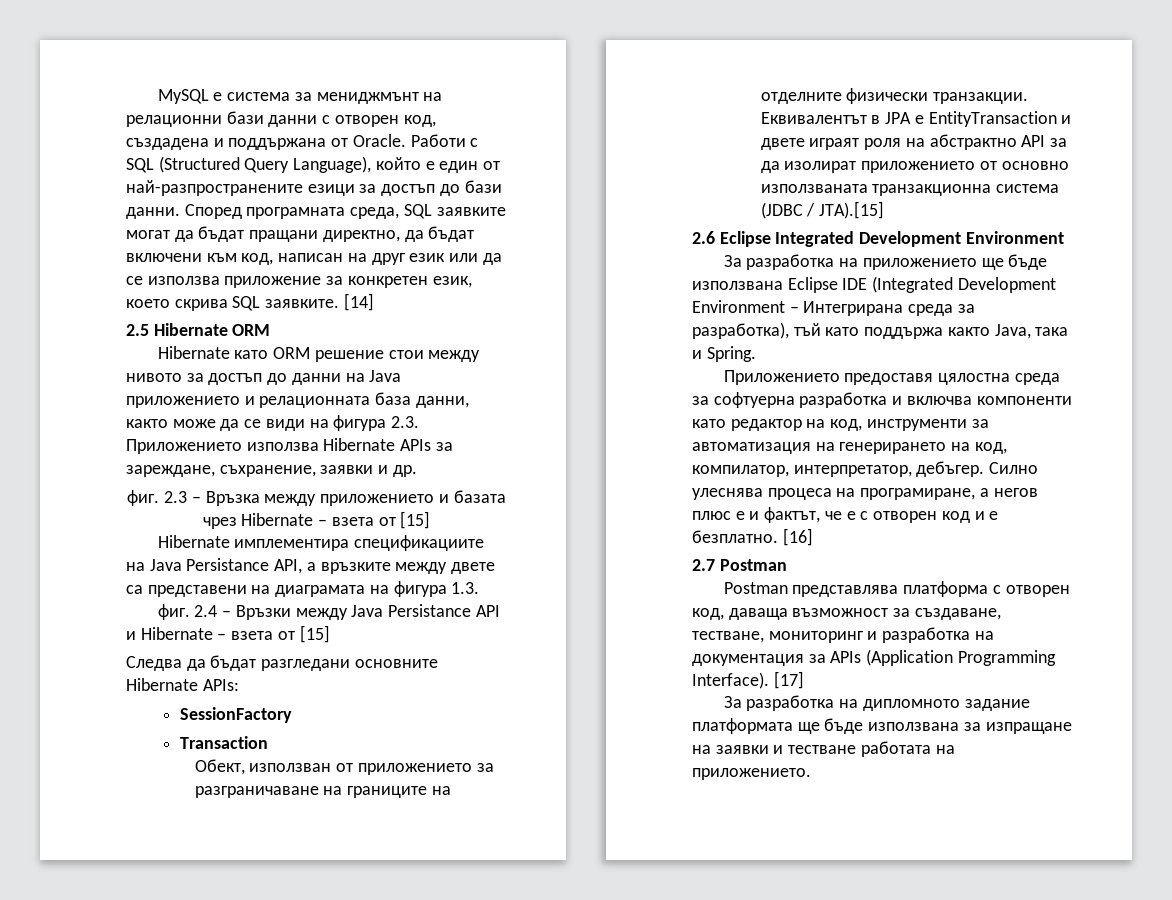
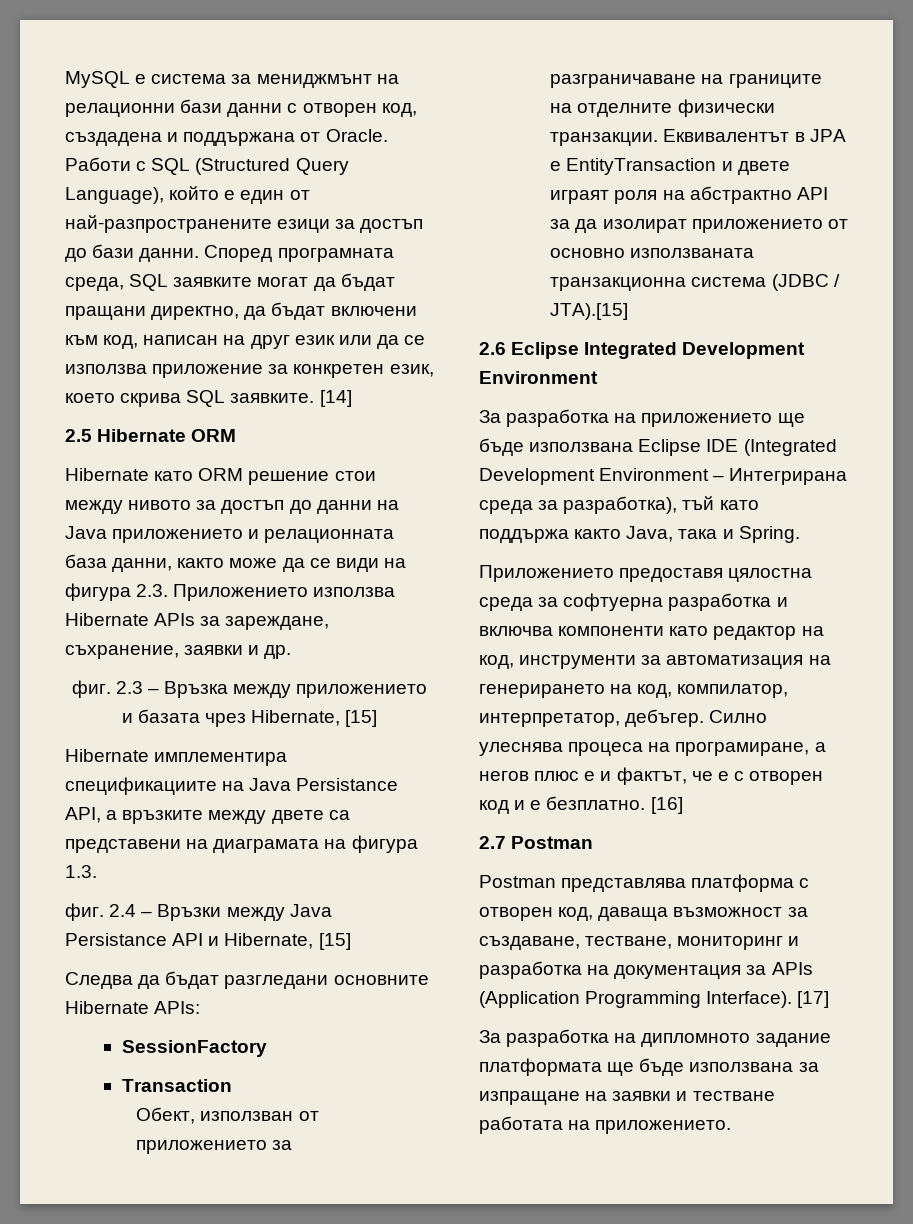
[241,513,396,526] Hibernate – взета от -> [251,710,341,726] Hibernate,
[140,627,295,640] Hibernate – взета от -> [224,933,314,949] Hibernate,

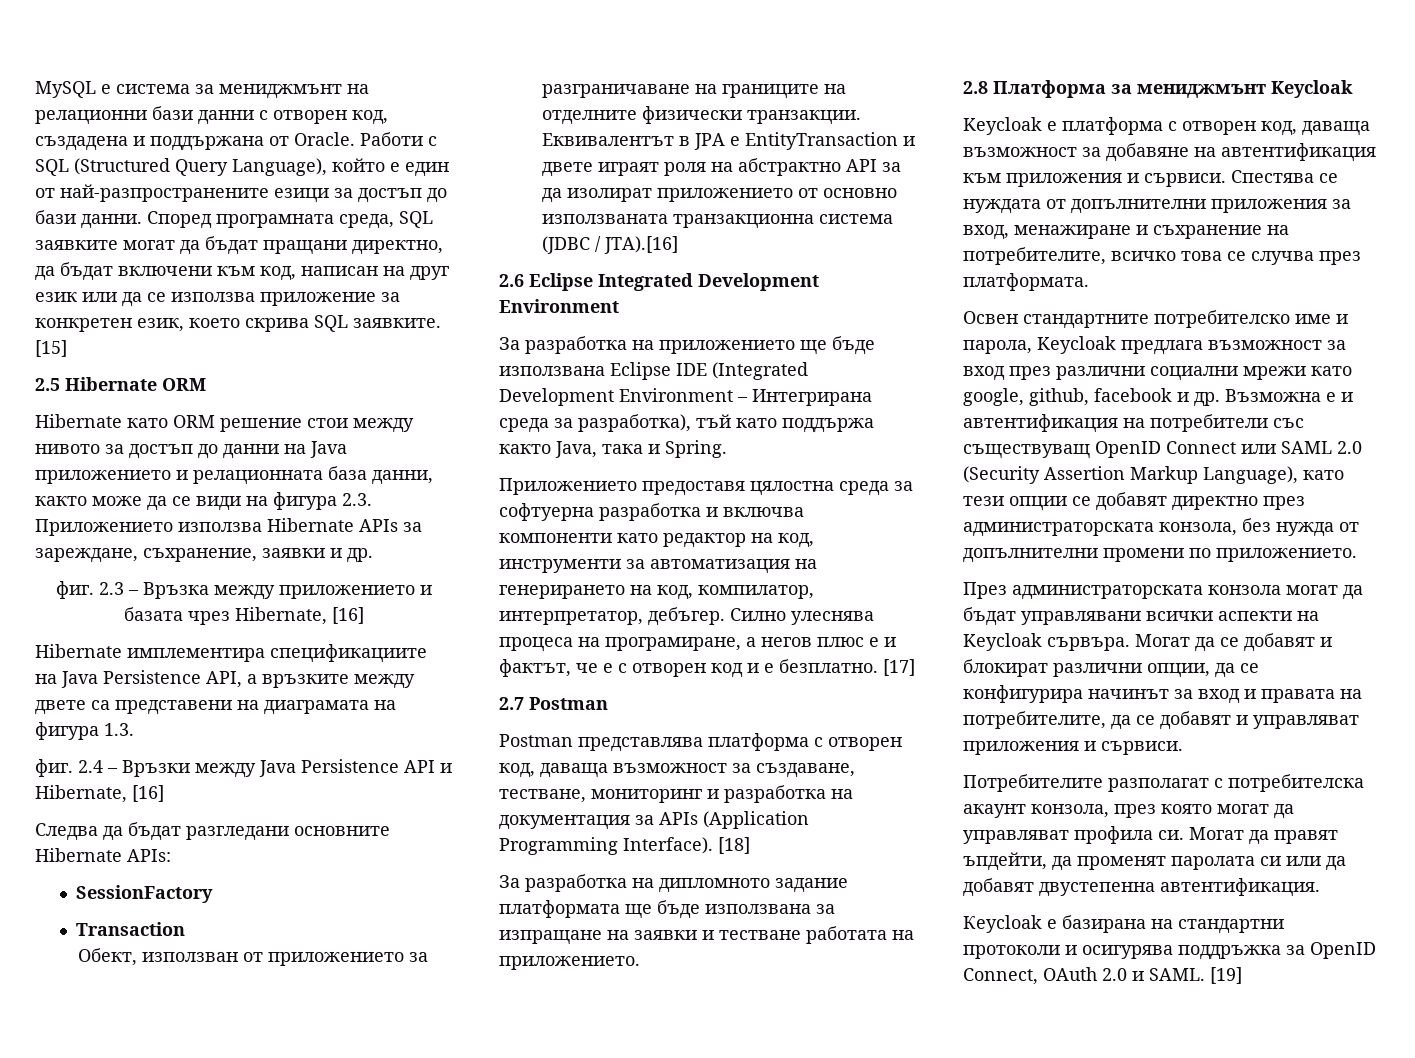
[319,390,352,407] [14] -> [35,340,67,357] [15]
[345,710,378,727] [15] -> [331,607,364,624] [16]
[296,778,399,791] Persistance -> [103,670,201,684] Persistence
[65,933,167,946] Persistance -> [301,759,399,773] Persistence
[318,933,351,950] [15] -> [132,785,164,802] [16]
[550,303,629,320] JTA).[15] -> [604,236,679,254] JTA).[16]
[650,797,683,814] [16] -> [883,659,915,676] [17]
[797,991,830,1008] [17] -> [718,837,750,854] [18]
(732, 1127) none -> [963,80,1353,98] [963,117,1370,136] [963,143,1376,162] [963,170,1338,187] [963,199,1351,214] [963,225,1289,240] [963,247,1361,265] [963,273,1089,291] [963,310,1348,329] [963,336,1346,355] [963,366,1352,381] [963,388,1353,407] [963,414,1304,433] [963,441,1362,459] [963,466,1344,484] [963,492,1305,511] [963,518,1359,537] [963,548,1357,563] [963,582,1363,600] [963,607,1319,626] [963,633,1332,652] [963,659,1259,678] [963,685,1362,704] [963,711,1359,730] [963,741,1183,755] [963,774,1364,792] [963,804,1294,819] [963,826,1338,845] [963,852,1346,871] [963,878,1320,897] [963,915,1284,934] [963,942,1376,960] [963,967,1242,985] // 2.8 Платформа за мениджмънт Keycloak // Keycloak е платформа с отворен код, даваща възможност за добавяне на автентификация към приложения и сървиси. Спестява се нуждата от допълнителни приложения за вход, менажиране и съхранение на потребителите, всичко това се случва през платформата. // Освен стандартните потребителско име и парола, Keycloak предлага възможност за вход през различни социални мрежи като google, github, facebook и др. Възможна е и автентификация на потребители със съществуващ OpenID Connect или SAML 2.0 (Security Assertion Markup Language), като тези опции се добавят директно през администраторската конзола, без нужда от допълнителни промени по приложението. // През администраторската конзола могат да бъдат управлявани всички аспекти на Keycloak сървъра. Могат да се добавят и блокират различни опции, да се конфигурира начинът за вход и правата на потребителите, да се добавят и управляват приложения и сървиси. // Потребителите разполагат с потребителска акаунт конзола, през която могат да управляват профила си. Могат да правят ъпдейти, да променят паролата си или да добавят двустепенна автентификация. // Кeycloak е базирана на стандартни протоколи и осигурява поддръжка за OpenID Connect, OAuth 2.0 и SAML. [19]

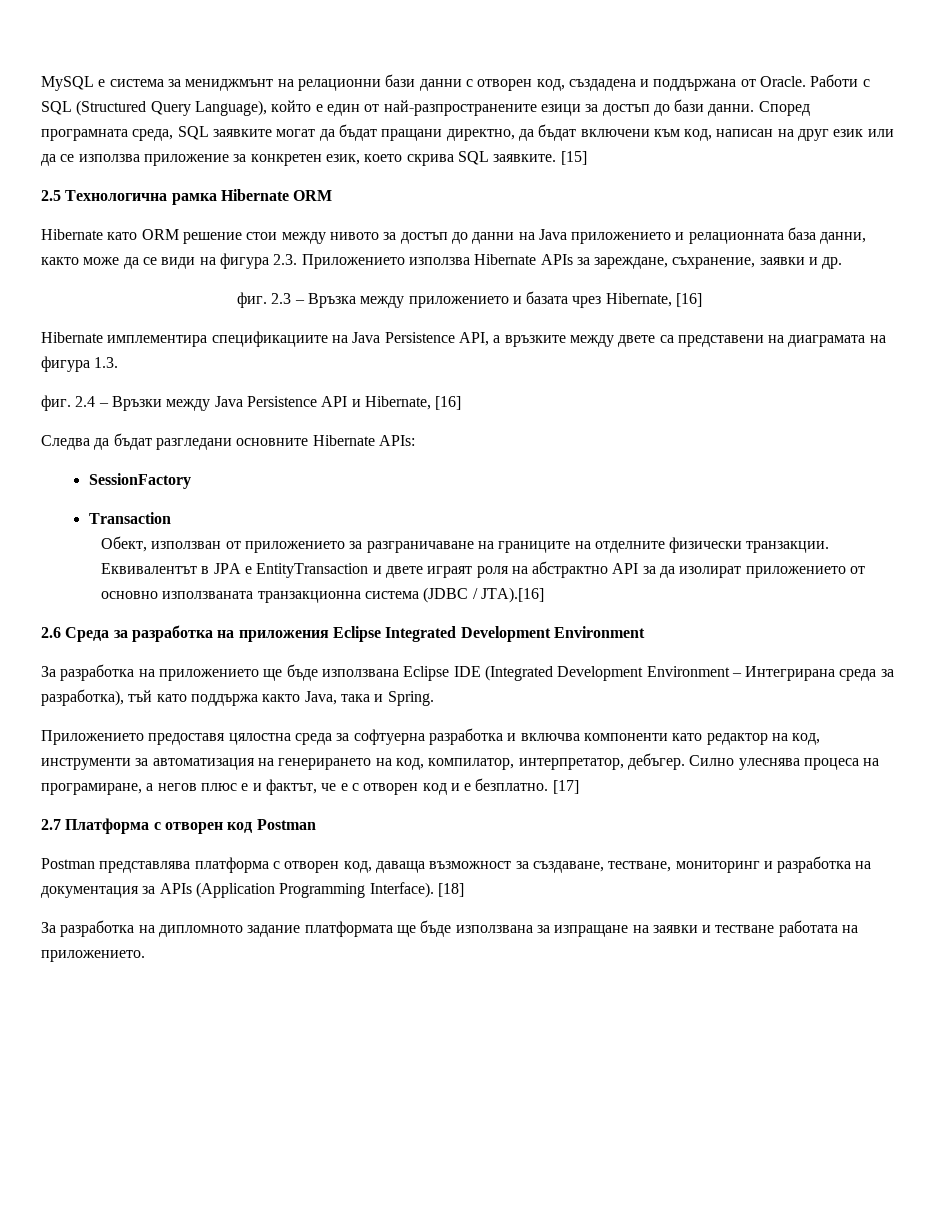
(60, 384) none -> [65,190,217,205] Технологична рамка
(524, 280) none -> [65,625,329,642] Среда за разработка на приложения
(524, 703) none -> [65,818,253,834] Платформа с отворен код
[963,80,1353,98] [963,117,1370,136] [963,143,1376,162] [963,170,1338,187] [963,199,1351,214] [963,225,1289,240] [963,247,1361,265] [963,273,1089,291] [963,310,1348,329] [963,336,1346,355] [963,366,1352,381] [963,388,1353,407] [963,414,1304,433] [963,441,1362,459] [963,466,1344,484] [963,492,1305,511] [963,518,1359,537] [963,548,1357,563] [963,582,1363,600] [963,607,1319,626] [963,633,1332,652] [963,659,1259,678] [963,685,1362,704] [963,711,1359,730] [963,741,1183,755] [963,774,1364,792] [963,804,1294,819] [963,826,1338,845] [963,852,1346,871] [963,878,1320,897] [963,915,1284,934] [963,942,1376,960] [963,967,1242,985] // 2.8 Платформа за мениджмънт Keycloak // Keycloak е платформа с отворен код, даваща възможност за добавяне на автентификация към приложения и сървиси. Спестява се нуждата от допълнителни приложения за вход, менажиране и съхранение на потребителите, всичко това се случва през платформата. // Освен стандартните потребителско име и парола, Keycloak предлага възможност за вход през различни социални мрежи като google, github, facebook и др. Възможна е и автентификация на потребители със съществуващ OpenID Connect или SAML 2.0 (Security Assertion Markup Language), като тези опции се добавят директно през администраторската конзола, без нужда от допълнителни промени по приложението. // През администраторската конзола могат да бъдат управлявани всички аспекти на Keycloak сървъра. Могат да се добавят и блокират различни опции, да се конфигурира начинът за вход и правата на потребителите, да се добавят и управляват приложения и сървиси. // Потребителите разполагат с потребителска акаунт конзола, през която могат да управляват профила си. Могат да правят ъпдейти, да променят паролата си или да добавят двустепенна автентификация. // Кeycloak е базирана на стандартни протоколи и осигурява поддръжка за OpenID Connect, OAuth 2.0 и SAML. [19] -> (145, 956) none

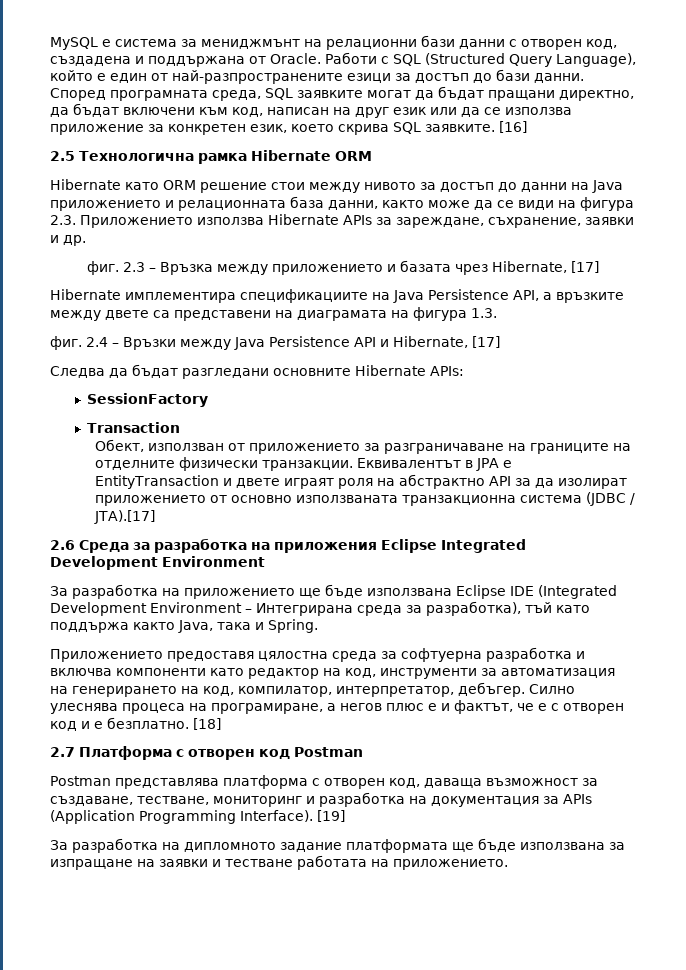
[560,151,587,165] [15] -> [499,121,527,133] [16]
[676,293,703,307] [16] -> [571,261,599,273] [17]
[435,396,462,410] [16] -> [472,336,500,348] [17]
[480,587,544,603] JTA).[16] -> [93,510,155,524] JTA).[17]
[552,780,579,794] [17] -> [193,718,221,730] [18]
[437,883,464,897] [18] -> [317,810,345,822] [19]

